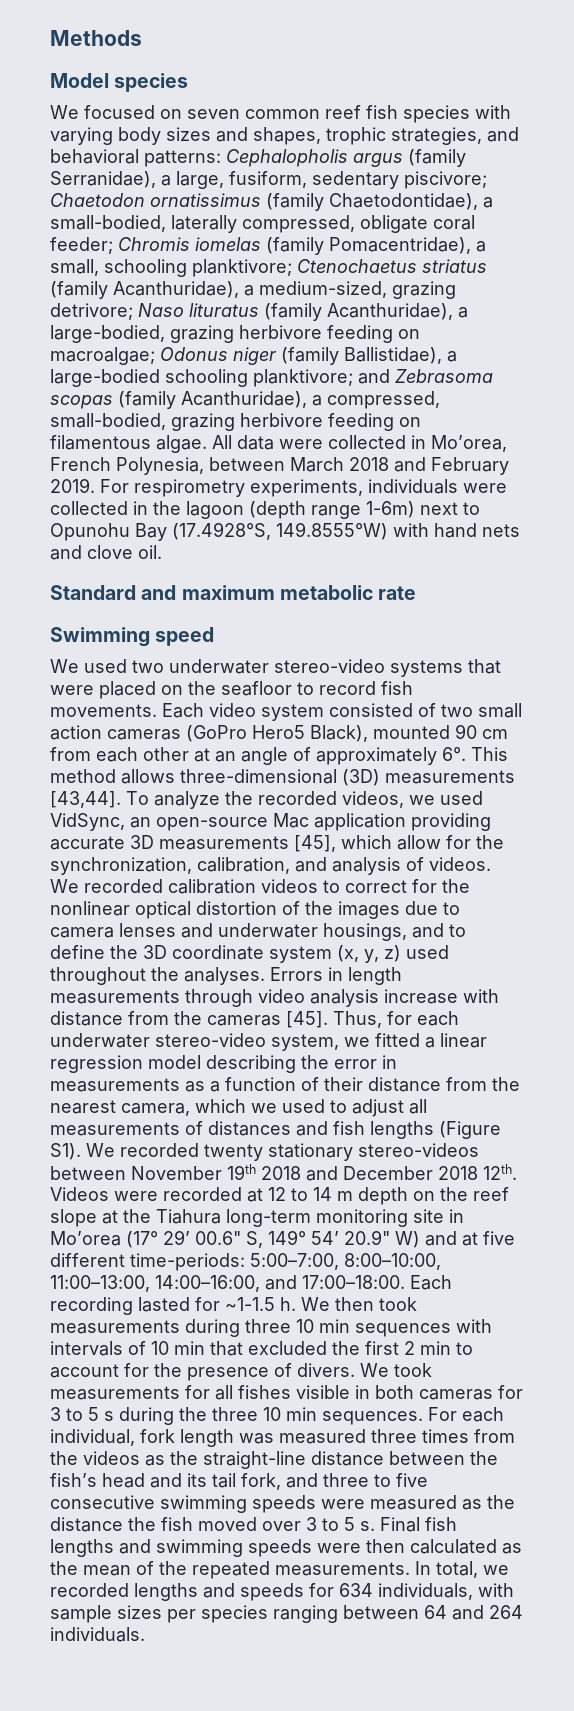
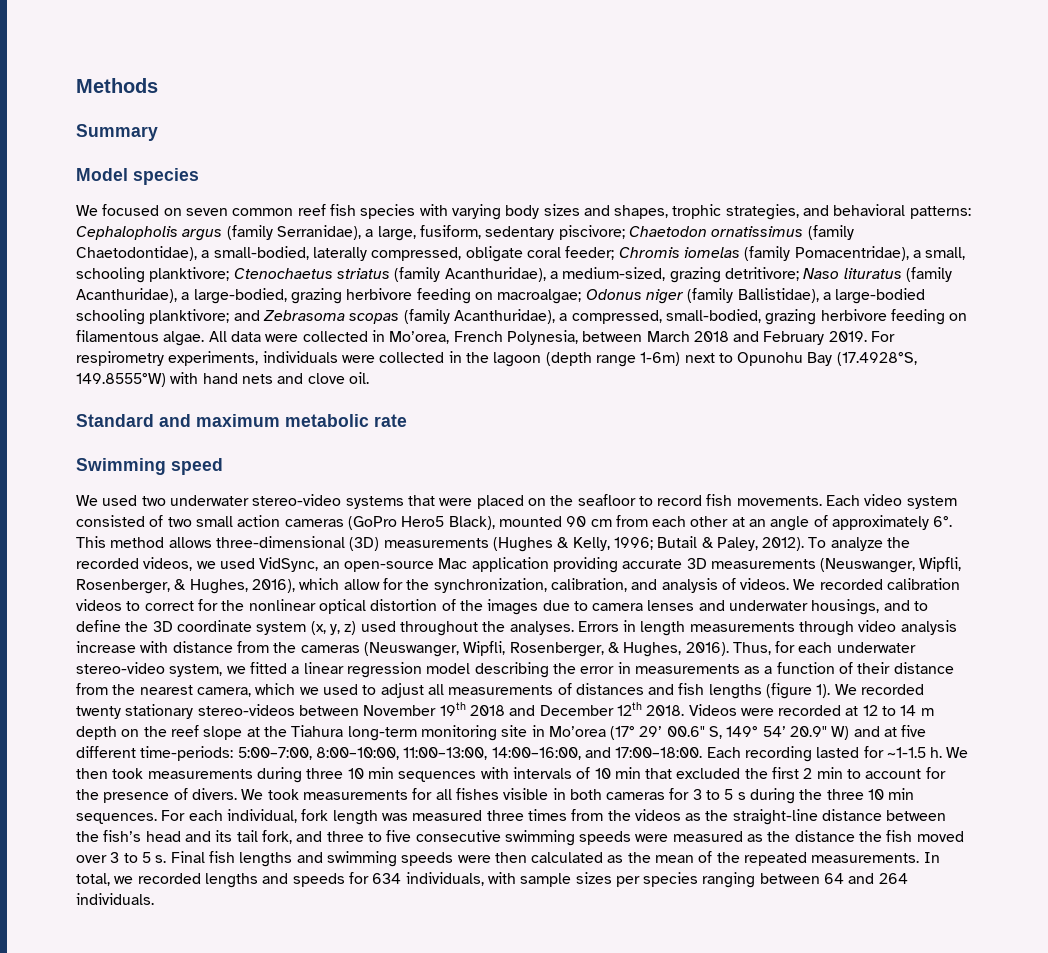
(142, 38) none -> [76,124,158,141] // Summary
[50,303,133,320] detrivore; -> [724,267,799,281] detritivore;
[50,791,121,808] [43,44]. -> [492,536,805,552] (Hughes & Kelly, 1996; Butail & Paley, 2012).
[294,835,336,852] [45], -> [820,557,962,573] [76,579,295,594] (Neuswanger, Wipfli, Rosenberger, & Hughes, 2016),
[286,1011,328,1028] [45]. -> [363,641,729,657] (Neuswanger, Wipfli, Rosenberger, & Hughes, 2016).
[439,1121,501,1139] [50,1143,81,1160] (Figure S1). -> [766,683,831,699] (figure 1).
[438,1164,517,1180] 2018 12th. -> [616,702,685,716] 12th 2018.

